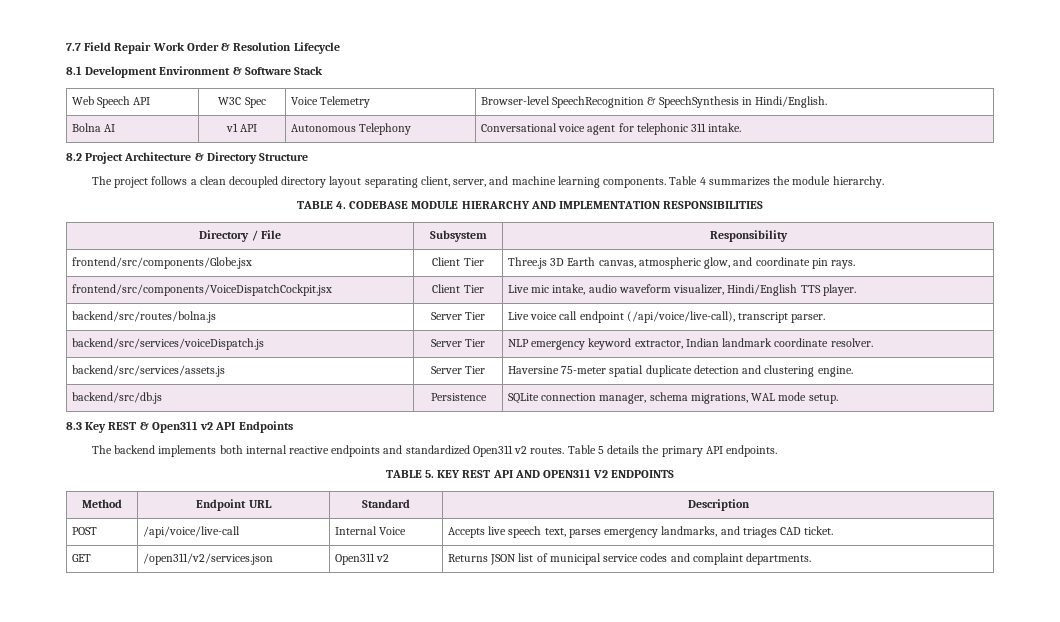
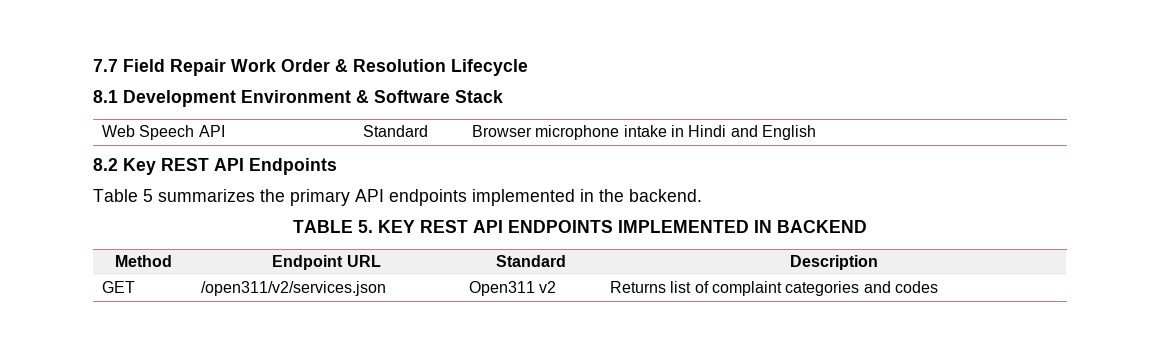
[218,97,266,108] [290,96,371,108] [480,96,828,108] [71,123,116,132] [225,123,258,132] [290,123,412,135] [480,123,742,135] [66,152,309,164] [91,176,884,188] [296,201,764,209] [199,230,281,242] [429,230,487,242] [709,230,788,242] [71,257,252,269] [432,257,484,266] [507,257,856,269] [71,284,332,296] [432,284,484,293] [507,284,856,296] [71,311,216,323] [430,312,486,320] [507,311,826,323] [71,338,264,350] [430,339,486,347] [507,338,873,350] [71,365,225,377] [430,366,486,374] [507,365,853,377] [71,392,162,404] [430,393,487,401] [507,392,838,404] [66,421,293,433] [91,445,565,457] W3C Spec | Voice Telemetry | Browser-level SpeechRecognition & SpeechSynthesis in Hindi/English. // Bolna AI | v1 API | Autonomous Telephony | Conversational voice agent for telephonic 311 intake. // 8.2 Project Architecture & Directory Structure // The project follows a clean decoupled directory layout separating client, server, and machine learning components. Table 4 summarizes the module hierarchy. // TABLE 4. CODEBASE MODULE HIERARCHY AND IMPLEMENTATION RESPONSIBILITIES // Directory / File | Subsystem | Responsibility // frontend/src/components/Globe.jsx | Client Tier | Three.js 3D Earth canvas, atmospheric glow, and coordinate pin rays. // frontend/src/components/VoiceDispatchCockpit.jsx | Client Tier | Live mic intake, audio waveform visualizer, Hindi/English TTS player. // backend/src/routes/bolna.js | Server Tier | Live voice call endpoint (/api/voice/live-call), transcript parser. // backend/src/services/voiceDispatch.js | Server Tier | NLP emergency keyword extractor, Indian landmark coordinate resolver. // backend/src/services/assets.js | Server Tier | Haversine 75-meter spatial duplicate detection and clustering engine. // backend/src/db.js | Persistence | SQLite connection manager, schema migrations, WAL mode setup. // 8.3 Key REST & Open311 v2 API Endpoints // The backend implements both internal reactive endpoints and standardized Open311 v2 routes. -> [363,125,428,137] [472,125,816,140] [93,158,337,175] Standard | Browser microphone intake in Hindi and English // 8.2 Key REST API Endpoints //
[607,445,640,454] details -> [158,189,255,202] summarizes
[726,445,778,457] endpoints. -> [389,189,702,206] endpoints implemented in the backend.
[514,469,675,478] AND OPEN311 V2 ENDPOINTS -> [508,220,867,233] ENDPOINTS IMPLEMENTED IN BACKEND
[71,527,97,535] [142,526,240,538] [334,526,407,535] [447,526,834,538] // POST | /api/voice/live-call | Internal Voice | Accepts live speech text, parses emergency landmarks, and triages CAD ticket. -> (878, 262) none
[490,554,517,565] JSON -> (667, 287) none
[549,553,812,565] municipal service codes and complaint departments. -> [712,281,938,296] complaint categories and codes

